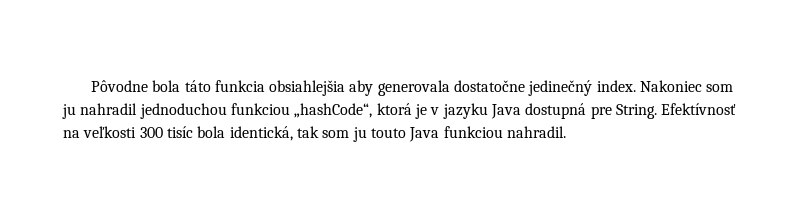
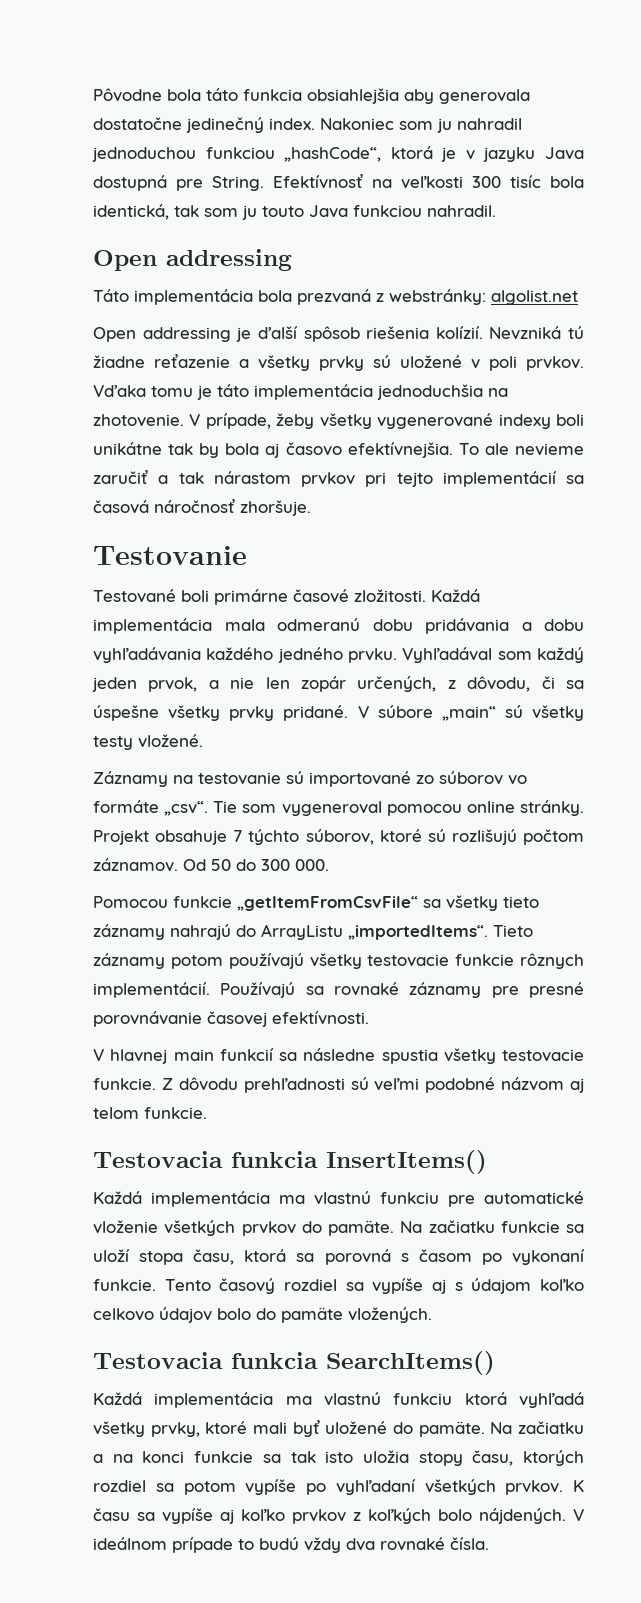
(566, 132) none -> [93,249,292,271] [93,289,578,305] [93,326,584,342] [93,354,584,371] [93,384,508,400] [93,413,584,429] [93,442,584,458] [93,470,584,487] [93,499,311,516] [93,546,247,565] [93,589,480,605] [93,618,584,634] [93,647,584,663] [92,676,584,692] [93,705,584,721] [93,734,203,750] [93,771,527,787] [93,800,584,816] [93,829,584,845] [93,858,329,872] [93,895,539,911] [93,924,533,940] [93,953,584,969] [93,982,584,998] [93,1011,369,1027] [93,1048,584,1064] [93,1077,584,1093] [93,1107,207,1119] [93,1150,487,1174] [93,1191,584,1207] [93,1220,584,1236] [93,1249,585,1265] [93,1278,584,1294] [93,1307,432,1323] [93,1351,495,1375] [93,1392,584,1408] [93,1420,584,1437] [93,1450,584,1466] [93,1479,584,1495] [93,1508,584,1524] [93,1537,489,1553] // Open addressing // Táto implementácia bola prezvaná z webstránky: algolist.net // Open addressing je ďalší spôsob riešenia kolízií. Nevzniká tú žiadne reťazenie a všetky prvky sú uložené v poli prvkov. Vďaka tomu je táto implementácia jednoduchšia na zhotovenie. V prípade, žeby všetky vygenerované indexy boli unikátne tak by bola aj časovo efektívnejšia. To ale nevieme zaručiť a tak nárastom prvkov pri tejto implementácií sa časová náročnosť zhoršuje. // Testovanie // Testované boli primárne časové zložitosti. Každá implementácia mala odmeranú dobu pridávania a dobu vyhľadávania každého jedného prvku. Vyhľadával som každý jeden prvok, a nie len zopár určených, z dôvodu, či sa úspešne všetky prvky pridané. V súbore „main“ sú všetky testy vložené. // Záznamy na testovanie sú importované zo súborov vo formáte „csv“. Tie som vygeneroval pomocou online stránky. Projekt obsahuje 7 týchto súborov, ktoré sú rozlišujú počtom záznamov. Od 50 do 300 000. // Pomocou funkcie „getItemFromCsvFile“ sa všetky tieto záznamy nahrajú do ArrayListu „importedItems“. Tieto záznamy potom používajú všetky testovacie funkcie rôznych implementácií. Používajú sa rovnaké záznamy pre presné porovnávanie časovej efektívnosti. // V hlavnej main funkcií sa následne spustia všetky testovacie funkcie. Z dôvodu prehľadnosti sú veľmi podobné názvom aj telom funkcie. // Testovacia funkcia InsertItems() // Každá implementácia ma vlastnú funkciu pre automatické vloženie všetkých prvkov do pamäte. Na začiatku funkcie sa uloží stopa času, ktorá sa porovná s časom po vykonaní funkcie. Tento časový rozdiel sa vypíše aj s údajom koľko celkovo údajov bolo do pamäte vložených. // Testovacia funkcia SearchItems() // Každá implementácia ma vlastnú funkciu ktorá vyhľadá všetky prvky, ktoré mali byť uložené do pamäte. Na začiatku a na konci funkcie sa tak isto uložia stopy času, ktorých rozdiel sa potom vypíše po vyhľadaní všetkých prvkov. K času sa vypíše aj koľko prvkov z koľkých bolo nájdených. V ideálnom prípade to budú vždy dva rovnaké čísla.

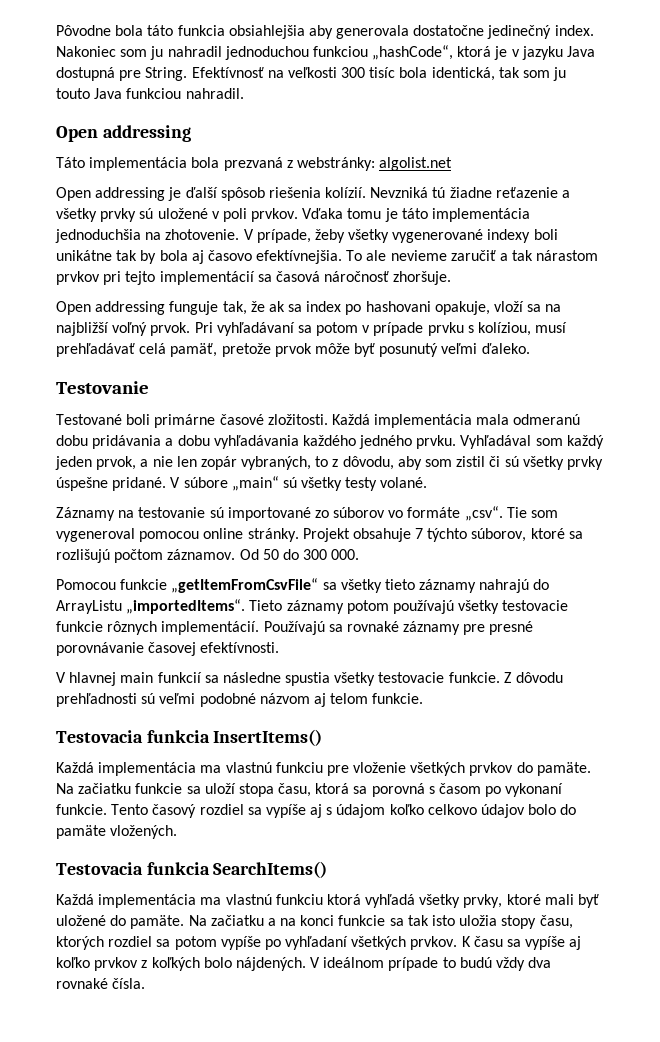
(311, 508) none -> [56,301,562,315] [56,322,568,336] [56,343,530,357] // Open addressing funguje tak, že ak sa index po hashovani opakuje, vloží sa na najbližší voľný prvok. Pri vyhľadávaní sa potom v prípade prvku s kolíziou, musí prehľadávať celá pamäť, pretože prvok môže byť posunutý veľmi ďaleko.
[357,676,584,692] [93,705,275,721] určených, z dôvodu, či sa úspešne všetky prvky -> [241,456,603,470] [56,477,108,491] vybraných, to z dôvodu, aby som zistil či sú všetky prvky úspešne
[138,734,203,748] vložené. -> [380,477,428,488] volané.
[427,829,446,842] sú -> [568,531,583,539] sa
[484,1191,584,1204] automatické -> (349, 770) none

